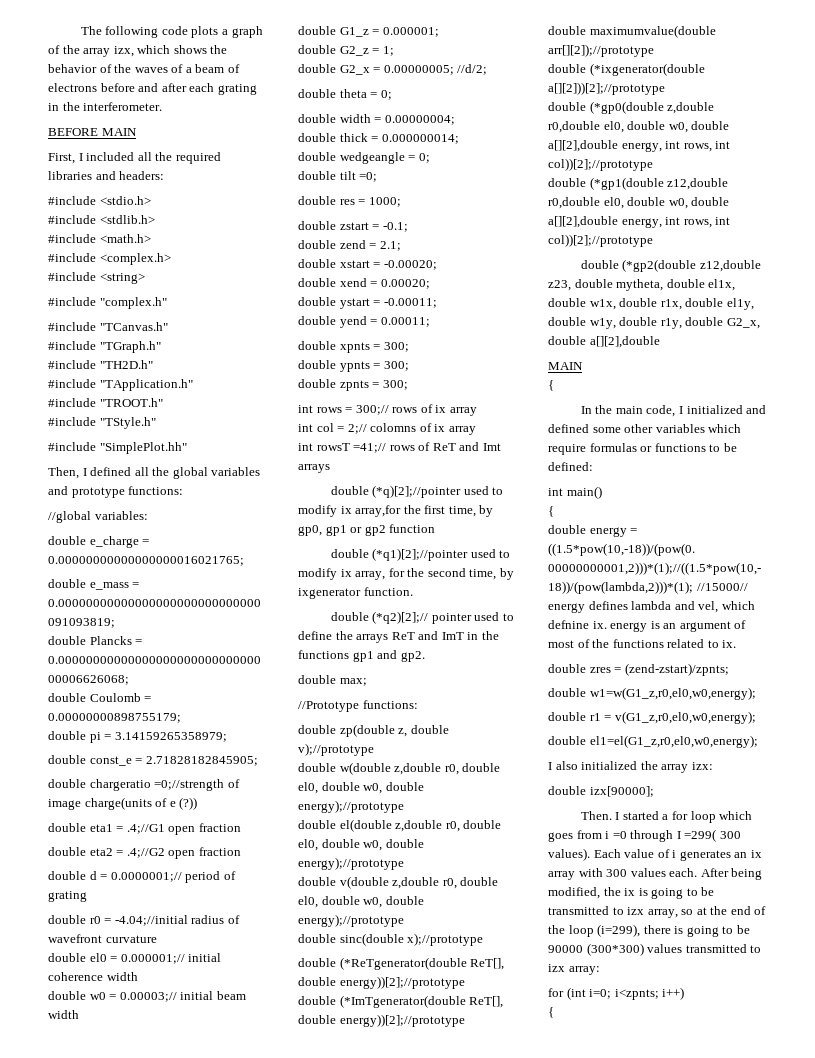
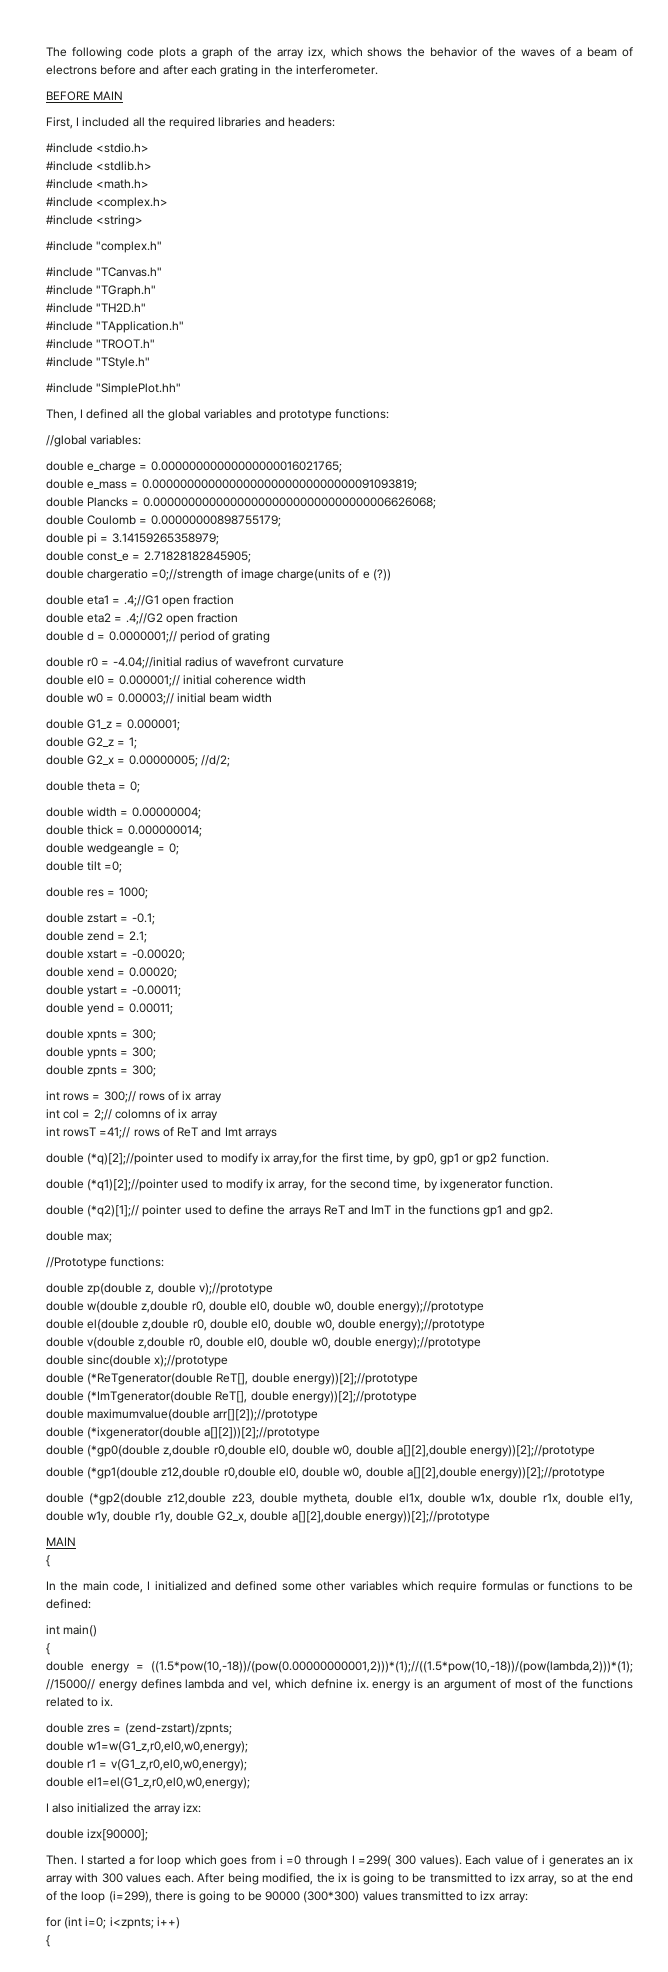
[389,524,436,533] function -> [500,1153,549,1163] function.
[372,611,429,624] (*q2)[2];// -> [87,1205,140,1217] (*q2)[1];//
[621,141,731,152] [548,158,653,171] energy, int rows, int col))[2];//prototype -> [470,1445,596,1457] energy))[2];//prototype
[621,217,731,228] [548,234,653,247] energy, int rows, int col))[2];//prototype -> [480,1467,606,1479] energy))[2];//prototype
(660, 342) none -> [364,1511,490,1523] energy))[2];//prototype

